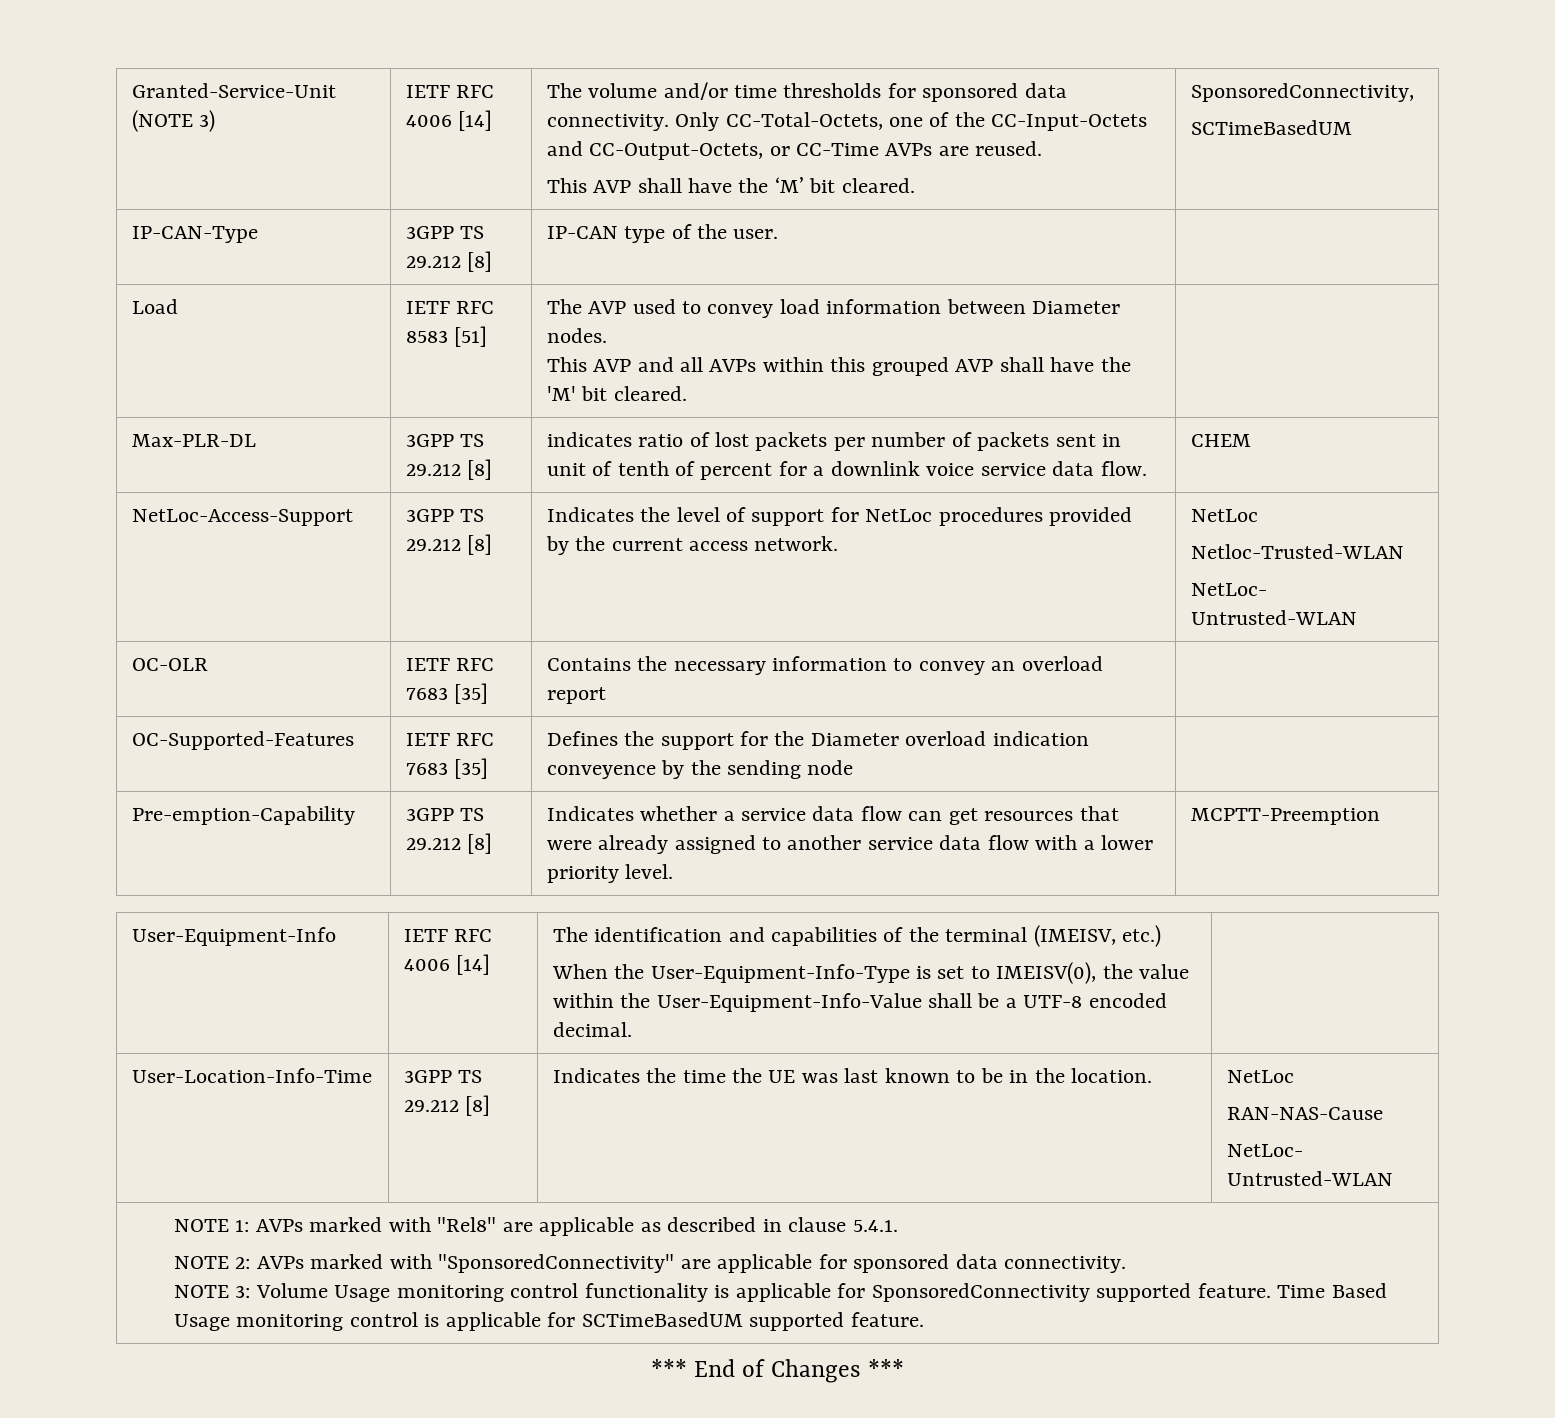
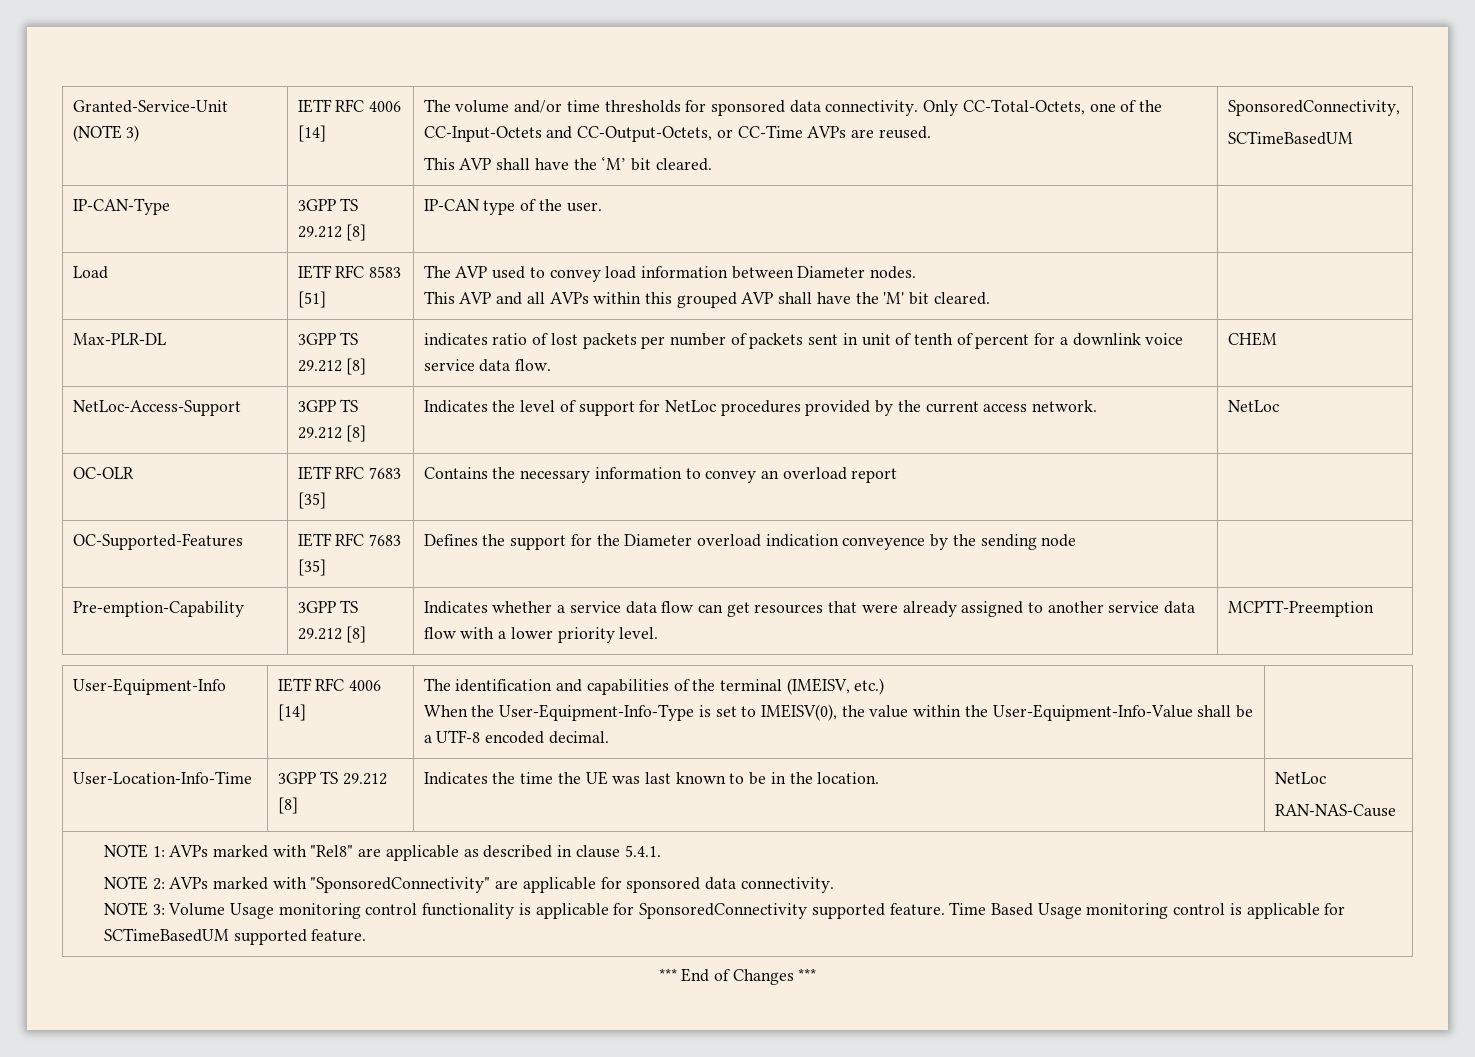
[1190,544,1404,559] [1190,583,1267,596] [1190,610,1357,625] // Netloc-Trusted-WLAN // NetLoc- Untrusted-WLAN -> (1279, 406) none
[1226,1144,1303,1157] [1226,1171,1393,1186] // NetLoc- Untrusted-WLAN -> (1396, 810) none

